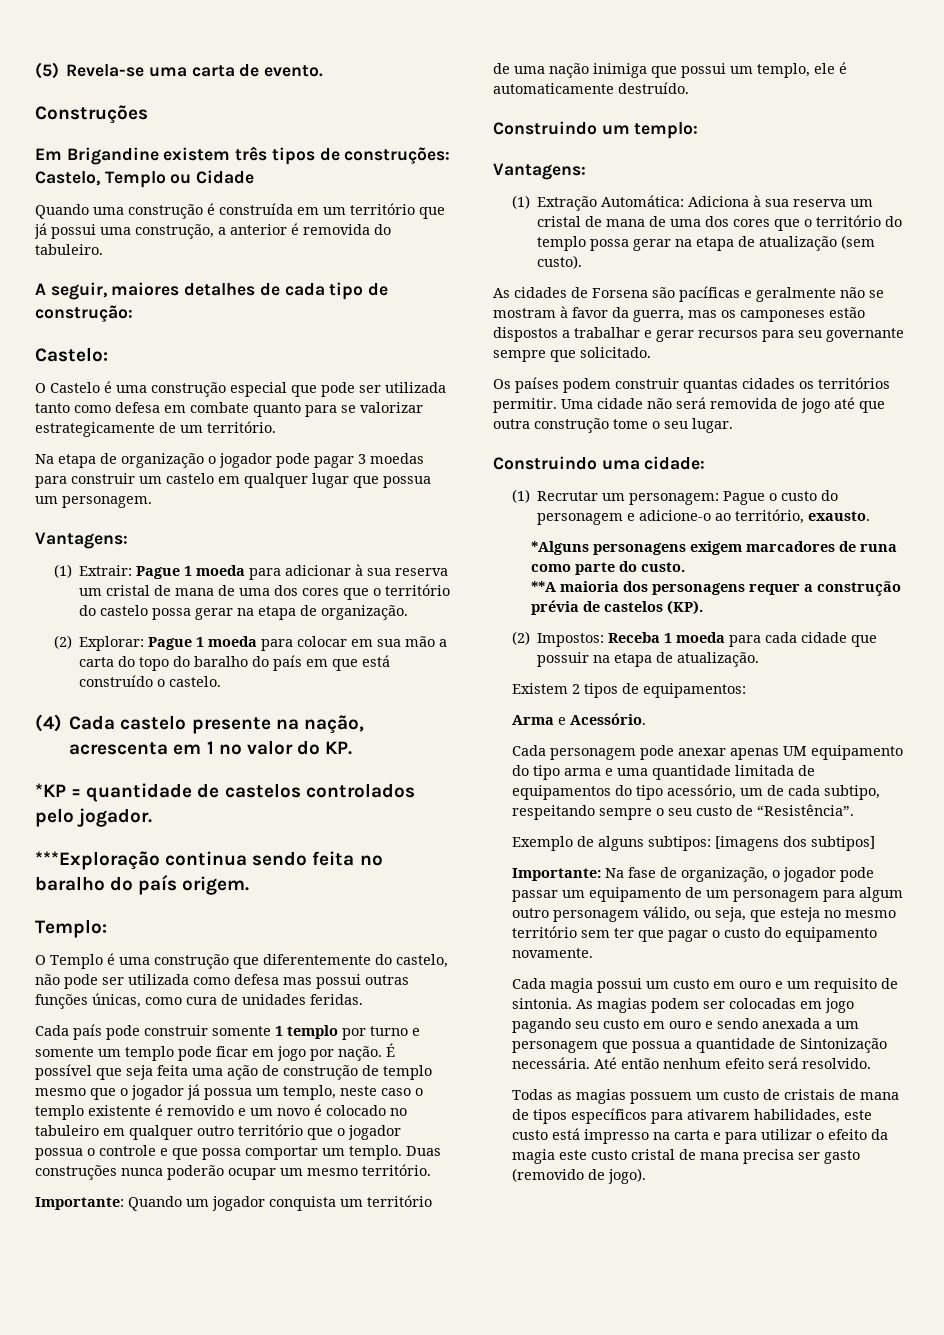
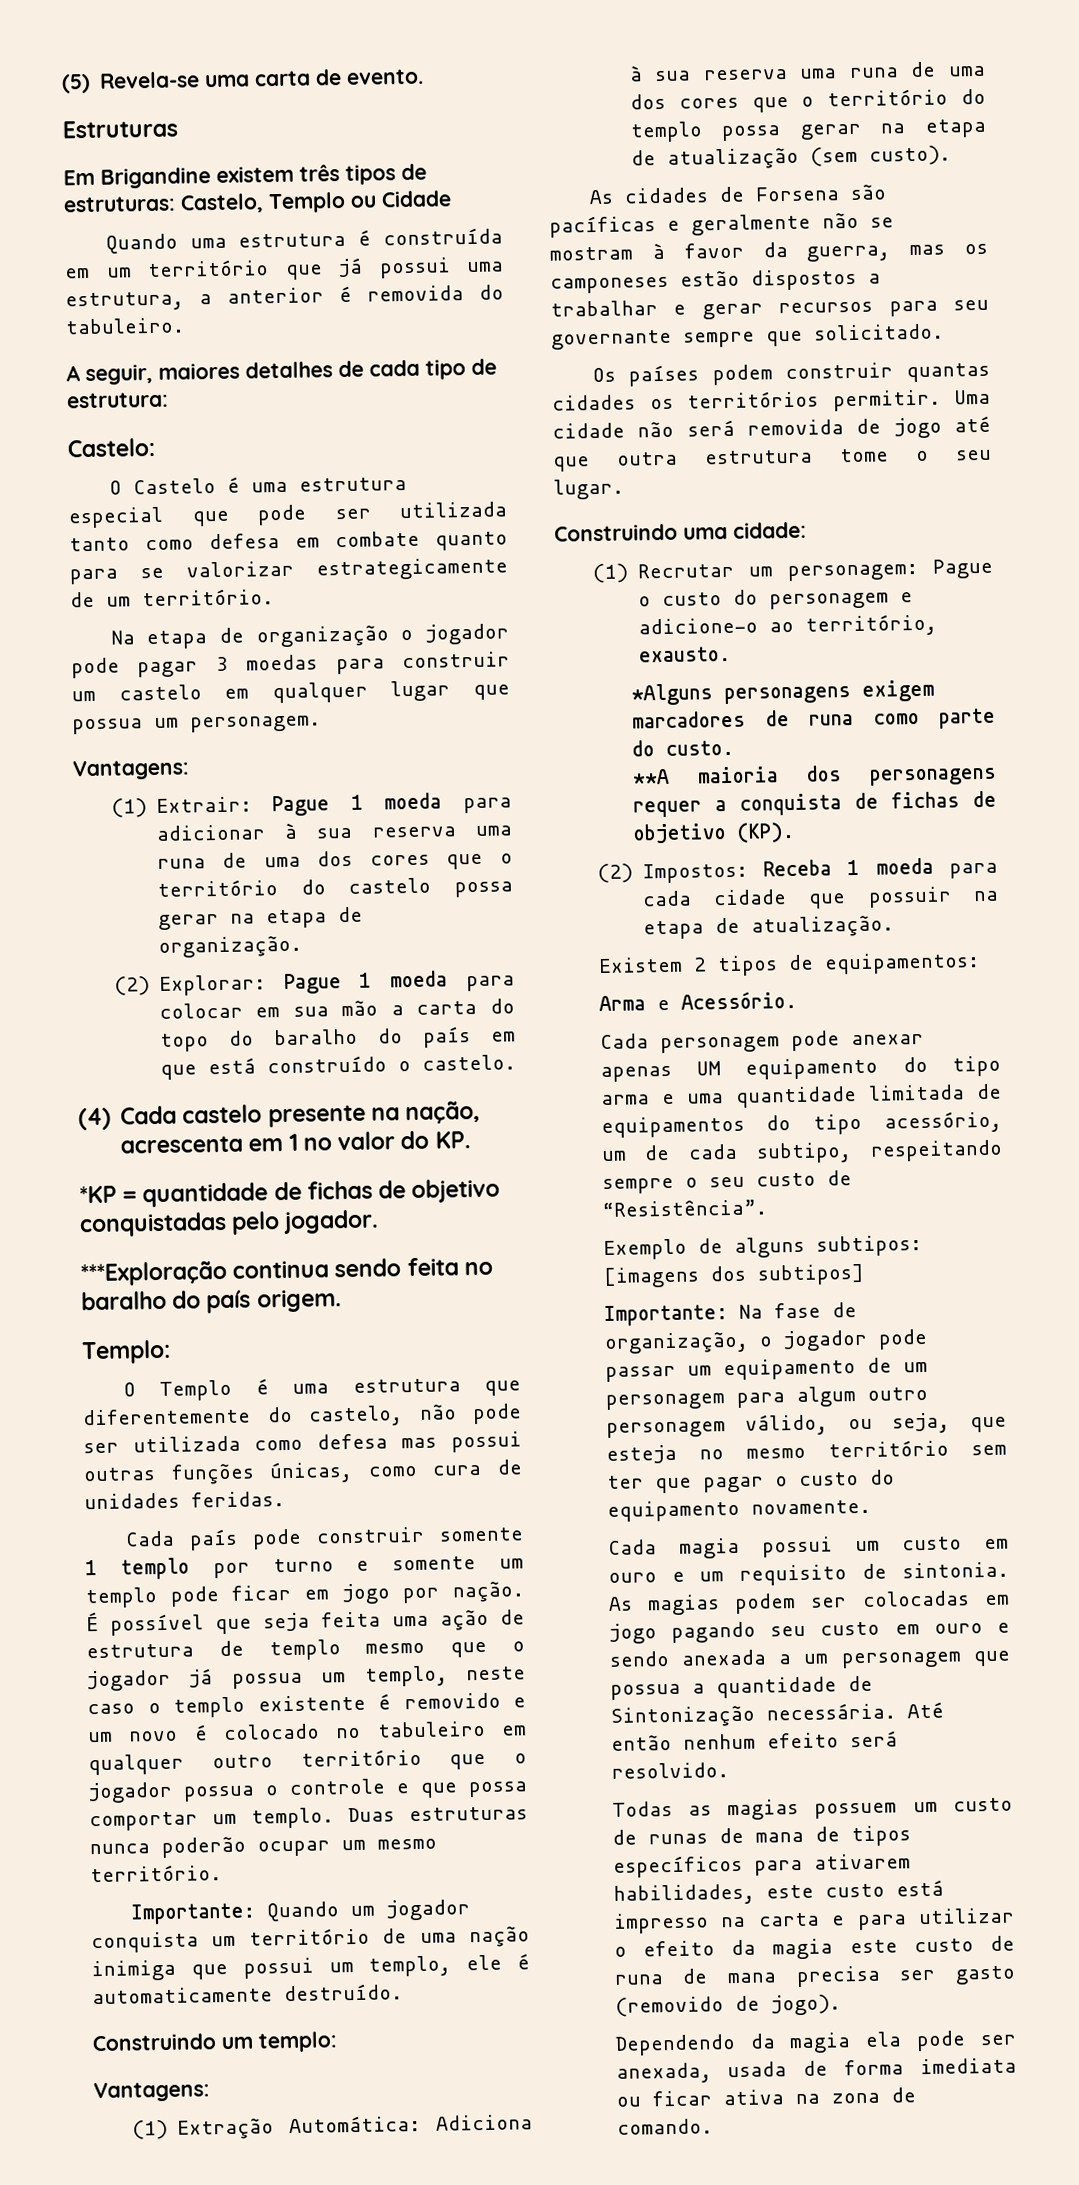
[35,105,148,124] Construções -> [62,119,178,139] Estruturas
[344,147,451,165] construções: -> [63,195,176,213] estruturas:
[128,204,203,219] construção -> [238,232,347,248] estrutura
[135,224,214,239] construção, -> [65,291,184,312] estrutura,
[35,305,133,323] construção: -> [66,391,169,409] estrutura:
[151,382,226,397] construção -> [298,477,407,492] estrutura
[79,585,215,596] um cristal de mana -> [475,825,512,836] [156,858,206,869] uma runa
[224,783,415,798] castelos controlados -> [306,1178,501,1204] [79,1211,227,1238] fichas de objetivo conquistadas
[154,954,229,969] construção -> [352,1378,461,1393] estrutura
[283,1065,358,1080] construção -> [86,1643,194,1659] estrutura
[35,1165,117,1180] construções -> [409,1806,528,1822] estruturas
[850,199,874,207] [537,216,646,227] um cristal de mana -> [799,67,899,79] uma runa
[534,418,609,433] construção -> [704,449,813,465] estrutura
[817,581,902,596] [531,600,664,615] construção prévia de castelos -> [739,790,997,816] [633,823,728,845] conquista de fichas de objetivo
[784,1089,836,1100] cristais -> [647,1833,708,1845] runas
[631,1149,676,1160] cristal -> [990,1935,1015,1952] [613,1974,664,1985] de runa
(647, 1176) none -> [614,2030,1017,2056] [615,2057,1017,2084] [615,2087,916,2107] [616,2118,713,2135] // Dependendo da magia ela pode ser anexada, usada de forma imediata ou ficar ativa na zona de comando.

